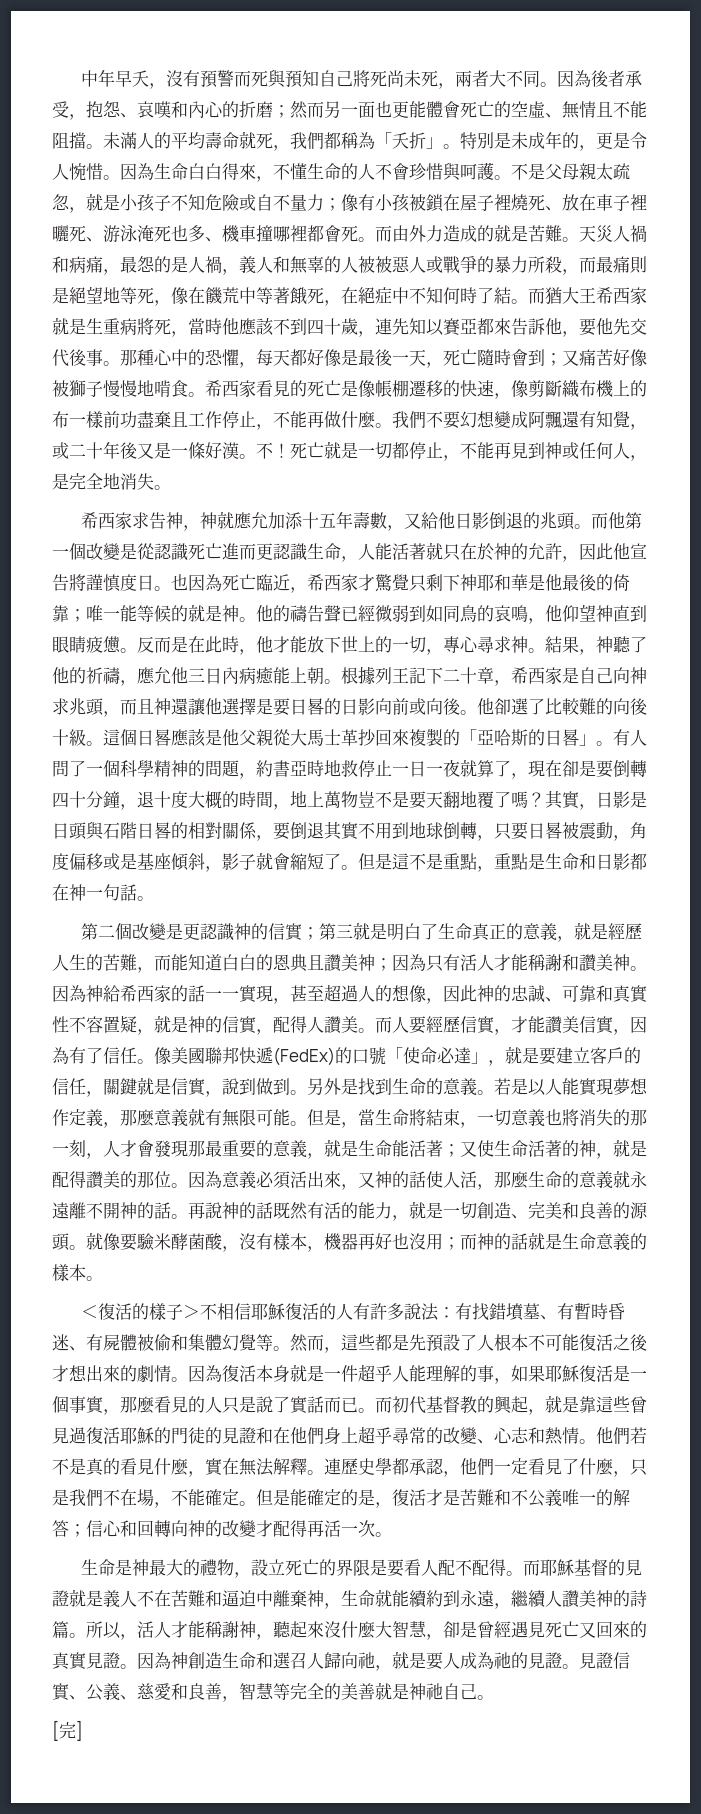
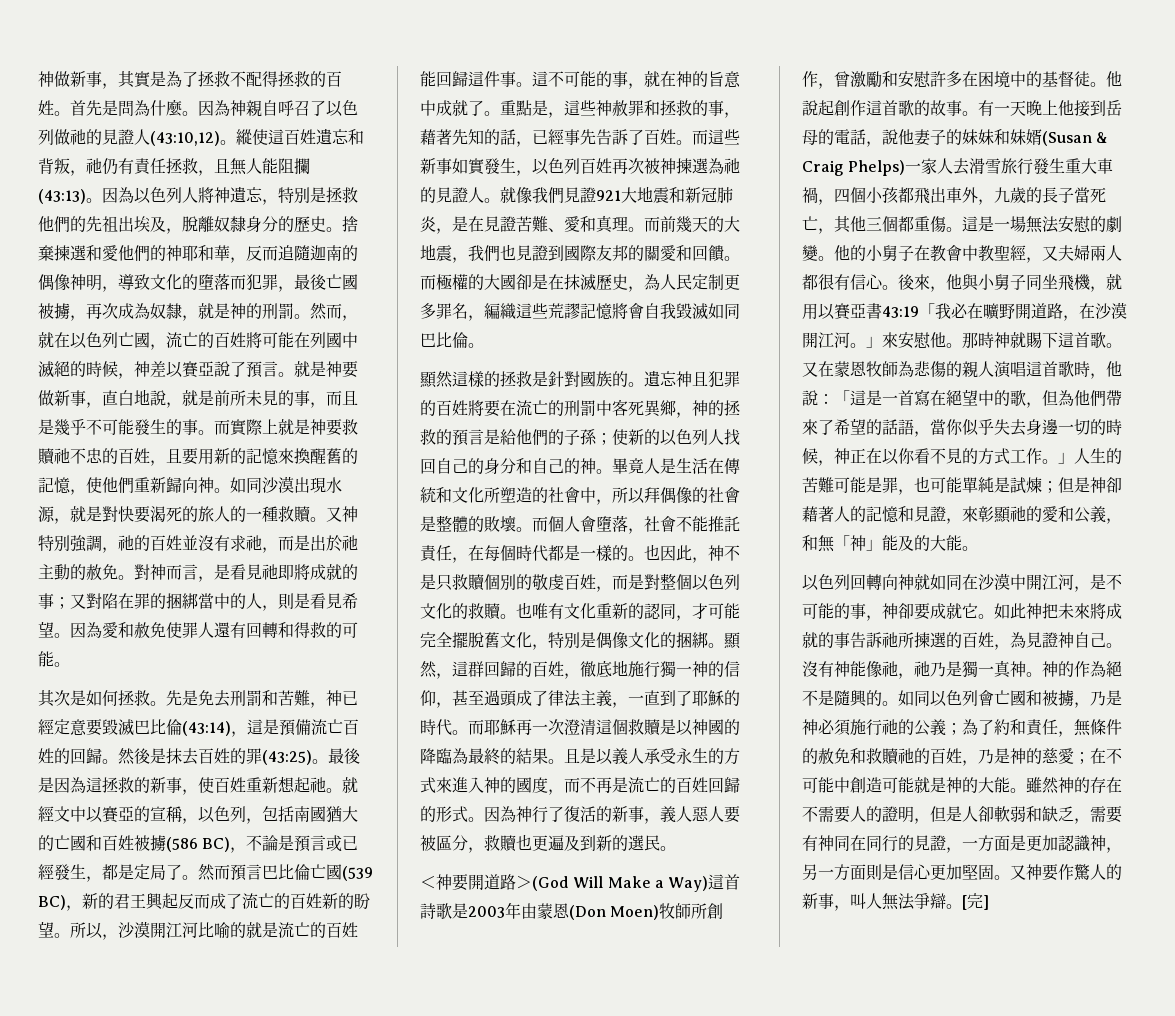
[80,69,642,89] [52,101,647,120] [52,131,647,151] [52,162,631,182] [52,193,647,213] [52,224,647,243] [52,256,647,275] [52,286,647,306] [52,317,647,337] [52,349,647,368] [52,380,647,399] [52,411,647,430] [52,441,647,461] [52,473,171,490] [80,511,642,531] [52,542,647,562] [52,574,630,593] [52,604,647,624] [52,636,647,655] [52,666,647,686] [52,698,648,717] [52,728,647,747] [52,759,647,779] [52,790,647,810] [52,821,647,841] [52,852,647,872] [52,884,154,901] [80,922,642,942] [52,954,647,973] [52,984,648,1004] [52,1015,647,1035] [52,1046,641,1066] [52,1077,648,1097] [52,1108,647,1128] [52,1139,647,1159] [52,1170,647,1190] [52,1201,648,1221] [52,1232,647,1252] [52,1264,103,1281] [80,1302,625,1321] [52,1334,648,1353] [52,1364,647,1384] [52,1395,647,1415] [52,1426,647,1445] [52,1458,647,1477] [52,1489,630,1508] [52,1520,392,1537] [80,1559,642,1578] [52,1589,647,1609] [52,1621,647,1640] [52,1651,630,1671] [52,1682,494,1702] 中年早夭，沒有預警而死與預知自己將死尚未死，兩者大不同。因為後者承受，抱怨、哀嘆和內心的折磨；然而另一面也更能體會死亡的空虛、無情且不能阻擋。未滿人的平均壽命就死，我們都稱為「夭折」。特別是未成年的，更是令人惋惜。因為生命白白得來，不懂生命的人不會珍惜與呵護。不是父母親太疏忽，就是小孩子不知危險或自不量力；像有小孩被鎖在屋子裡燒死、放在車子裡曬死、游泳淹死也多、機車撞哪裡都會死。而由外力造成的就是苦難。天災人禍和病痛，最怨的是人禍，義人和無辜的人被被惡人或戰爭的暴力所殺，而最痛則是絕望地等死，像在饑荒中等著餓死，在絕症中不知何時了結。而猶大王希西家就是生重病將死，當時他應該不到四十歲，連先知以賽亞都來告訴他，要他先交代後事。那種心中的恐懼，每天都好像是最後一天，死亡隨時會到；又痛苦好像被獅子慢慢地啃食。希西家看見的死亡是像帳棚遷移的快速，像剪斷織布機上的布一樣前功盡棄且工作停止，不能再做什麼。我們不要幻想變成阿飄還有知覺，或二十年後又是一條好漢。不！死亡就是一切都停止，不能再見到神或任何人，是完全地消失。 // 希西家求告神，神就應允加添十五年壽數，又給他日影倒退的兆頭。而他第一個改變是從認識死亡進而更認識生命，人能活著就只在於神的允許，因此他宣告將謹慎度日。也因為死亡臨近，希西家才驚覺只剩下神耶和華是他最後的倚靠；唯一能等候的就是神。他的禱告聲已經微弱到如同鳥的哀鳴，他仰望神直到眼睛疲憊。反而是在此時，他才能放下世上的一切，專心尋求神。結果，神聽了他的祈禱，應允他三日內病癒能上朝。根據列王記下二十章，希西家是自己向神求兆頭，而且神還讓他選擇是要日晷的日影向前或向後。他卻選了比較難的向後十級。這個日晷應該是他父親從大馬士革抄回來複製的「亞哈斯的日晷」。有人問了一個科學精神的問題，約書亞時地救停止一日一夜就算了，現在卻是要倒轉四十分鐘，退十度大概的時間，地上萬物豈不是要天翻地覆了嗎？其實，日影是日頭與石階日晷的相對關係，要倒退其實不用到地球倒轉，只要日晷被震動，角度偏移或是基座傾斜，影子就會縮短了。但是這不是重點，重點是生命和日影都在神一句話。 // 第二個改變是更認識神的信實；第三就是明白了生命真正的意義，就是經歷人生的苦難，而能知道白白的恩典且讚美神；因為只有活人才能稱謝和讚美神。因為神給希西家的話一一實現，甚至超過人的想像，因此神的忠誠、可靠和真實性不容置疑，就是神的信實，配得人讚美。而人要經歷信實，才能讚美信實，因為有了信任。像美國聯邦快遞(FedEx)的口號「使命必達」，就是要建立客戶的信任，關鍵就是信實，說到做到。另外是找到生命的意義。若是以人能實現夢想作定義，那麼意義就有無限可能。但是，當生命將結束，一切意義也將消失的那一刻，人才會發現那最重要的意義，就是生命能活著；又使生命活著的神，就是配得讚美的那位。因為意義必須活出來，又神的話使人活，那麼生命的意義就永遠離不開神的話。再說神的話既然有活的能力，就是一切創造、完美和良善的源頭。就像要驗米酵菌酸，沒有樣本，機器再好也沒用；而神的話就是生命意義的樣本。 // ＜復活的樣子＞不相信耶穌復活的人有許多說法：有找錯墳墓、有暫時昏迷、有屍體被偷和集體幻覺等。然而，這些都是先預設了人根本不可能復活之後才想出來的劇情。因為復活本身就是一件超乎人能理解的事，如果耶穌復活是一個事實，那麼看見的人只是說了實話而已。而初代基督教的興起，就是靠這些曾見過復活耶穌的門徒的見證和在他們身上超乎尋常的改變、心志和熱情。他們若不是真的看見什麼，實在無法解釋。連歷史學都承認，他們一定看見了什麼，只是我們不在場，不能確定。但是能確定的是，復活才是苦難和不公義唯一的解答；信心和回轉向神的改變才配得再活一次。 // 生命是神最大的禮物，設立死亡的界限是要看人配不配得。而耶穌基督的見證就是義人不在苦難和逼迫中離棄神，生命就能續約到永遠，繼續人讚美神的詩篇。所以，活人才能稱謝神，聽起來沒什麼大智慧，卻是曾經遇見死亡又回來的真實見證。因為神創造生命和選召人歸向祂，就是要人成為祂的見證。見證信實、公義、慈愛和良善，智慧等完全的美善就是神祂自己。 // -> [38,71,342,89] [38,99,358,117] [38,128,364,146] [38,158,310,176] [38,186,358,205] [38,216,358,234] [38,245,358,263] [38,273,358,292] [38,303,358,321] [38,332,358,350] [38,361,358,379] [38,389,358,408] [38,419,358,436] [38,448,358,466] [38,476,342,495] [38,506,358,524] [38,535,358,553] [38,564,358,582] [38,593,358,611] [38,621,358,638] [38,651,70,667] [38,690,358,708] [38,719,359,737] [38,748,361,765] [38,776,358,795] [38,806,358,824] [38,835,359,853] [38,864,373,882] [38,893,370,911] [38,921,358,940] [420,71,741,89] [420,100,740,118] [420,129,740,147] [420,158,740,176] [420,186,733,204] [420,215,740,234] [420,244,740,263] [420,274,740,292] [420,303,740,321] [420,332,484,348] [419,370,740,388] [420,399,740,418] [420,429,740,446] [420,458,740,474] [420,487,740,505] [420,515,740,534] [420,544,740,563] [420,573,740,592] [420,602,740,621] [420,632,741,650] [420,660,740,679] [420,690,740,708] [420,719,740,736] [420,748,740,765] [420,777,740,795] [420,806,740,824] [420,834,676,853] [420,874,741,892] [420,902,724,920] [802,71,1122,89] [802,100,1122,117] [802,129,1109,147] [802,158,1114,176] [802,187,1106,205] [802,216,1122,234] [802,245,1122,263] [802,274,1122,292] [802,302,1127,321] [802,332,1122,349] [802,361,1122,379] [802,389,1122,408] [802,418,1122,437] [802,448,1122,466] [802,476,1122,495] [802,506,1122,524] [802,535,978,552] [802,573,1122,592] [802,603,1122,621] [802,632,1122,650] [802,660,1122,679] [802,690,1122,708] [802,719,1122,737] [802,748,1122,766] [802,777,1122,794] [802,806,1122,824] [802,835,1122,853] [802,864,1122,881] [802,893,962,911] 神做新事，其實是為了拯救不配得拯救的百姓。首先是問為什麼。因為神親自呼召了以色列做祂的見證人(43:10,12)。縱使這百姓遺忘和背叛，祂仍有責任拯救，且無人能阻攔(43:13)。因為以色列人將神遺忘，特別是拯救他們的先祖出埃及，脫離奴隸身分的歷史。捨棄揀選和愛他們的神耶和華，反而追隨迦南的偶像神明，導致文化的墮落而犯罪，最後亡國被擄，再次成為奴隸，就是神的刑罰。然而，就在以色列亡國，流亡的百姓將可能在列國中滅絕的時候，神差以賽亞說了預言。就是神要做新事，直白地說，就是前所未見的事，而且是幾乎不可能發生的事。而實際上就是神要救贖祂不忠的百姓，且要用新的記憶來換醒舊的記憶，使他們重新歸向神。如同沙漠出現水源，就是對快要渴死的旅人的一種救贖。又神特別強調，祂的百姓並沒有求祂，而是出於祂主動的赦免。對神而言，是看見祂即將成就的事；又對陷在罪的捆綁當中的人，則是看見希望。因為愛和赦免使罪人還有回轉和得救的可能。 // 其次是如何拯救。先是免去刑罰和苦難，神已經定意要毀滅巴比倫(43:14)，這是預備流亡百姓的回歸。然後是抹去百姓的罪(43:25)。最後是因為這拯救的新事，使百姓重新想起祂。就經文中以賽亞的宣稱，以色列，包括南國猶大的亡國和百姓被擄(586 BC)，不論是預言或已經發生，都是定局了。然而預言巴比倫亡國(539 BC)，新的君王興起反而成了流亡的百姓新的盼望。所以，沙漠開江河比喻的就是流亡的百姓能回歸這件事。這不可能的事，就在神的旨意中成就了。重點是，這些神赦罪和拯救的事，藉著先知的話，已經事先告訴了百姓。而這些新事如實發生，以色列百姓再次被神揀選為祂的見證人。就像我們見證921大地震和新冠肺炎，是在見證苦難、愛和真理。而前幾天的大地震，我們也見證到國際友邦的關愛和回饋。而極權的大國卻是在抹滅歷史，為人民定制更多罪名，編織這些荒謬記憶將會自我毀滅如同巴比倫。 // 顯然這樣的拯救是針對國族的。遺忘神且犯罪的百姓將要在流亡的刑罰中客死異鄉，神的拯救的預言是給他們的子孫；使新的以色列人找回自己的身分和自己的神。畢竟人是生活在傳統和文化所塑造的社會中，所以拜偶像的社會是整體的敗壞。而個人會墮落，社會不能推託責任，在每個時代都是一樣的。也因此，神不是只救贖個別的敬虔百姓，而是對整個以色列文化的救贖。也唯有文化重新的認同，才可能完全擺脫舊文化，特別是偶像文化的捆綁。顯然，這群回歸的百姓，徹底地施行獨一神的信仰，甚至過頭成了律法主義，一直到了耶穌的時代。而耶穌再一次澄清這個救贖是以神國的降臨為最終的結果。且是以義人承受永生的方式來進入神的國度，而不再是流亡的百姓回歸的形式。因為神行了復活的新事，義人惡人要被區分，救贖也更遍及到新的選民。 // ＜神要開道路＞(God Will Make a Way)這首詩歌是2003年由蒙恩(Don Moen)牧師所創作，曾激勵和安慰許多在困境中的基督徒。他說起創作這首歌的故事。有一天晚上他接到岳母的電話，說他妻子的妹妹和妹婿(Susan & Craig Phelps)一家人去滑雪旅行發生重大車禍，四個小孩都飛出車外，九歲的長子當死亡，其他三個都重傷。這是一場無法安慰的劇變。他的小舅子在教會中教聖經，又夫婦兩人都很有信心。後來，他與小舅子同坐飛機，就用以賽亞書43:19「我必在曠野開道路，在沙漠開江河。」來安慰他。那時神就賜下這首歌。又在蒙恩牧師為悲傷的親人演唱這首歌時，他說：「這是一首寫在絕望中的歌，但為他們帶來了希望的話語，當你似乎失去身邊一切的時候，神正在以你看不見的方式工作。」人生的苦難可能是罪，也可能單純是試煉；但是神卻藉著人的記憶和見證，來彰顯祂的愛和公義，和無「神」能及的大能。 // 以色列回轉向神就如同在沙漠中開江河，是不可能的事，神卻要成就它。如此神把未來將成就的事告訴祂所揀選的百姓，為見證神自己。沒有神能像祂，祂乃是獨一真神。神的作為絕不是隨興的。如同以色列會亡國和被擄，乃是神必須施行祂的公義；為了約和責任，無條件的赦免和救贖祂的百姓，乃是神的慈愛；在不可能中創造可能就是神的大能。雖然神的存在不需要人的證明，但是人卻軟弱和缺乏，需要有神同在同行的見證，一方面是更加認識神，另一方面則是信心更加堅固。又神要作驚人的新事，叫人無法爭辯。

